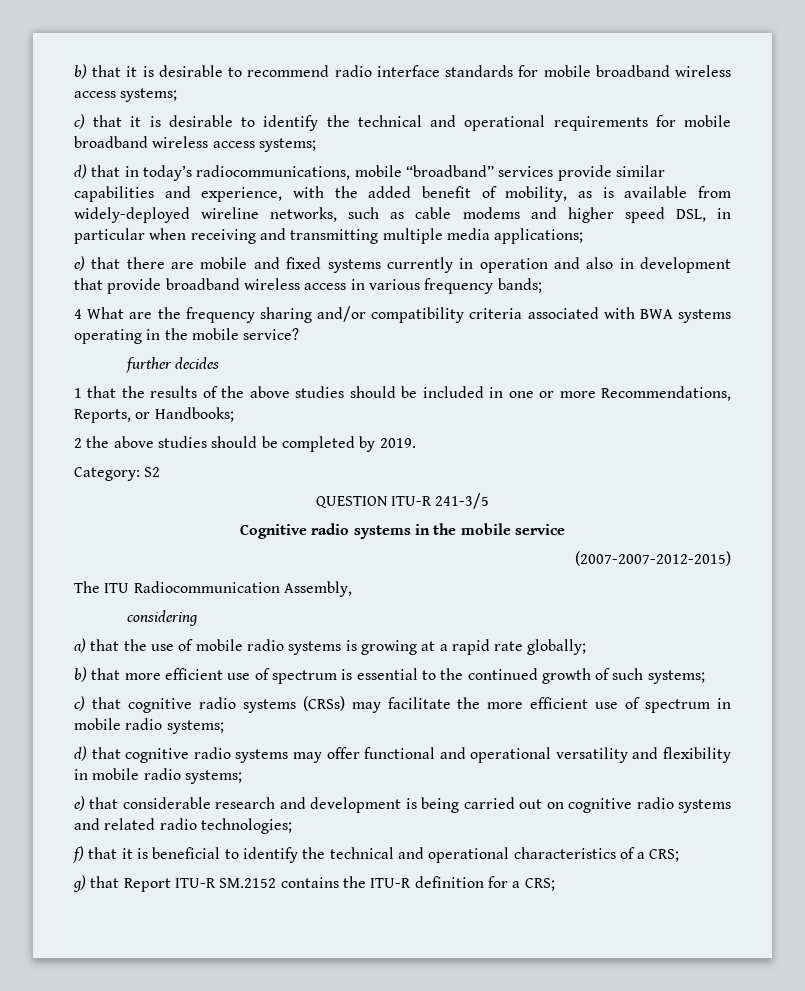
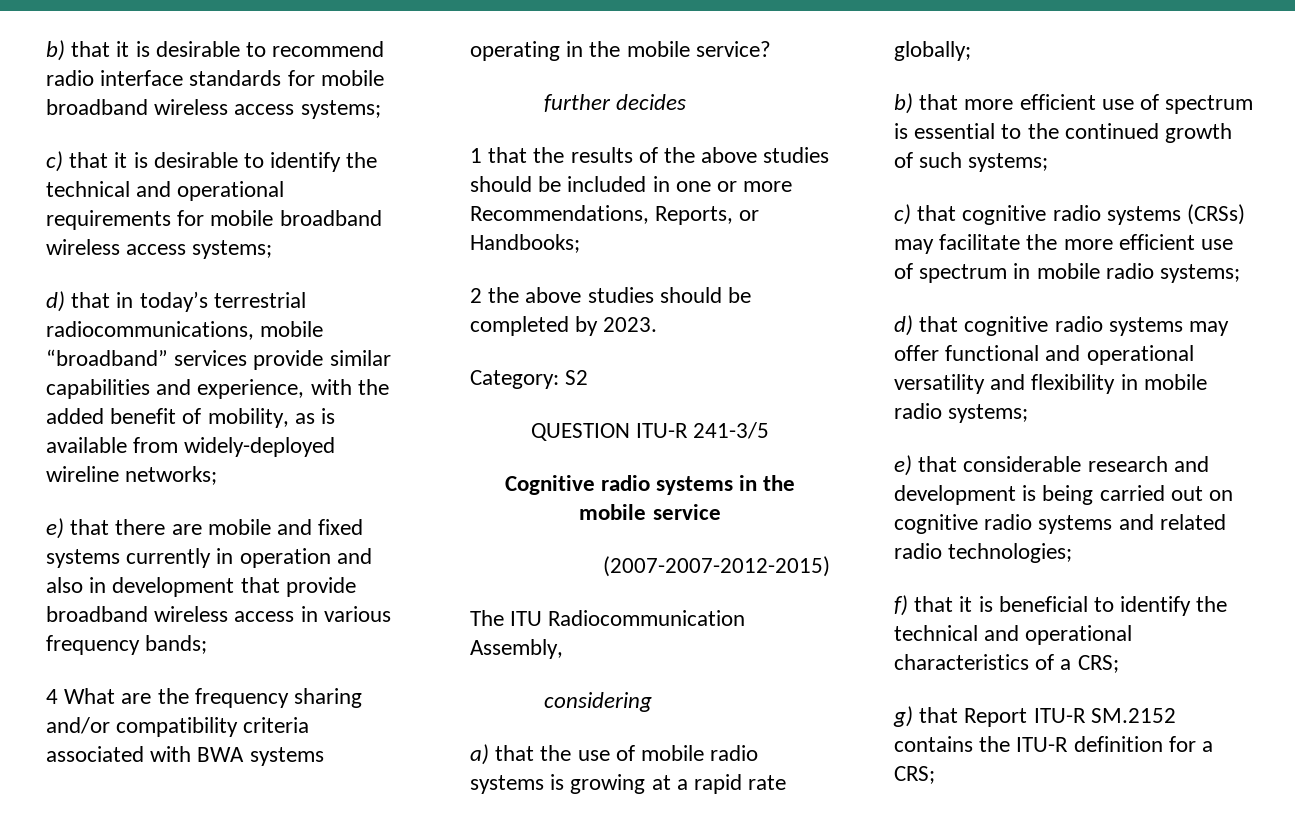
(192, 173) none -> [213,292,306,308] terrestrial
[270,207,732,223] [74,228,584,244] networks, such as cable modems and higher speed DSL, in particular when receiving and transmitting multiple media applications; -> [125,466,218,485] networks;
[379,438,416,448] 2019. -> [603,317,658,332] 2023.

